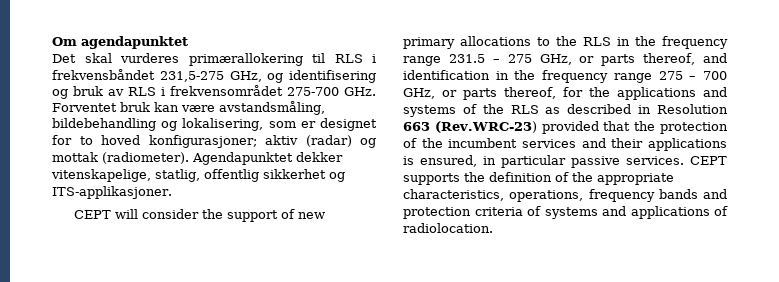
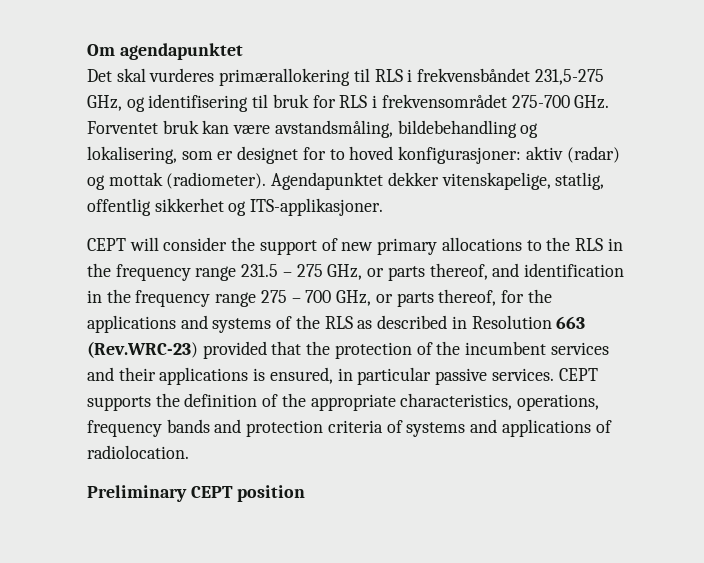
[52,86,124,99] og bruk av -> [252,94,336,108] til bruk for
[148,135,257,148] konfigurasjoner; -> [398,146,522,164] konfigurasjoner:
(493, 228) none -> [87,485,306,502] // Preliminary CEPT position

